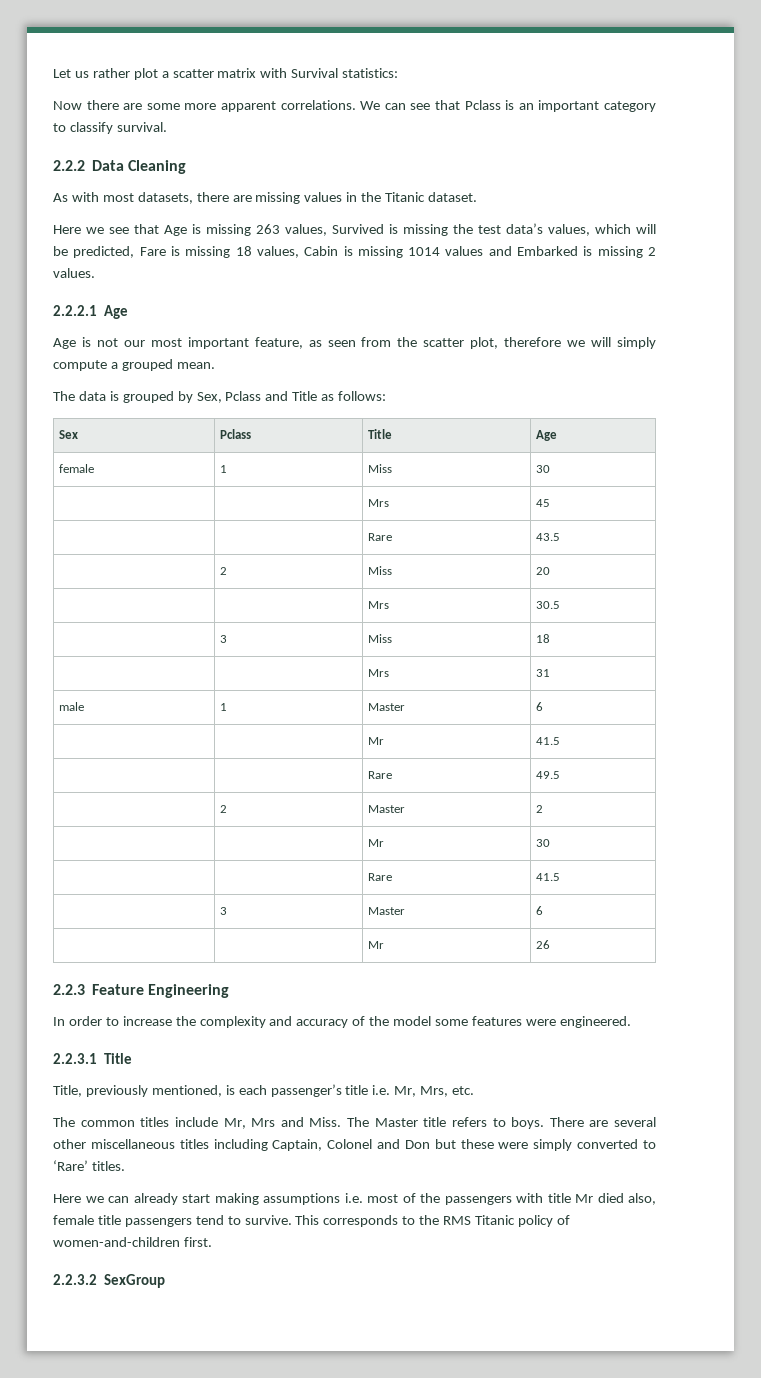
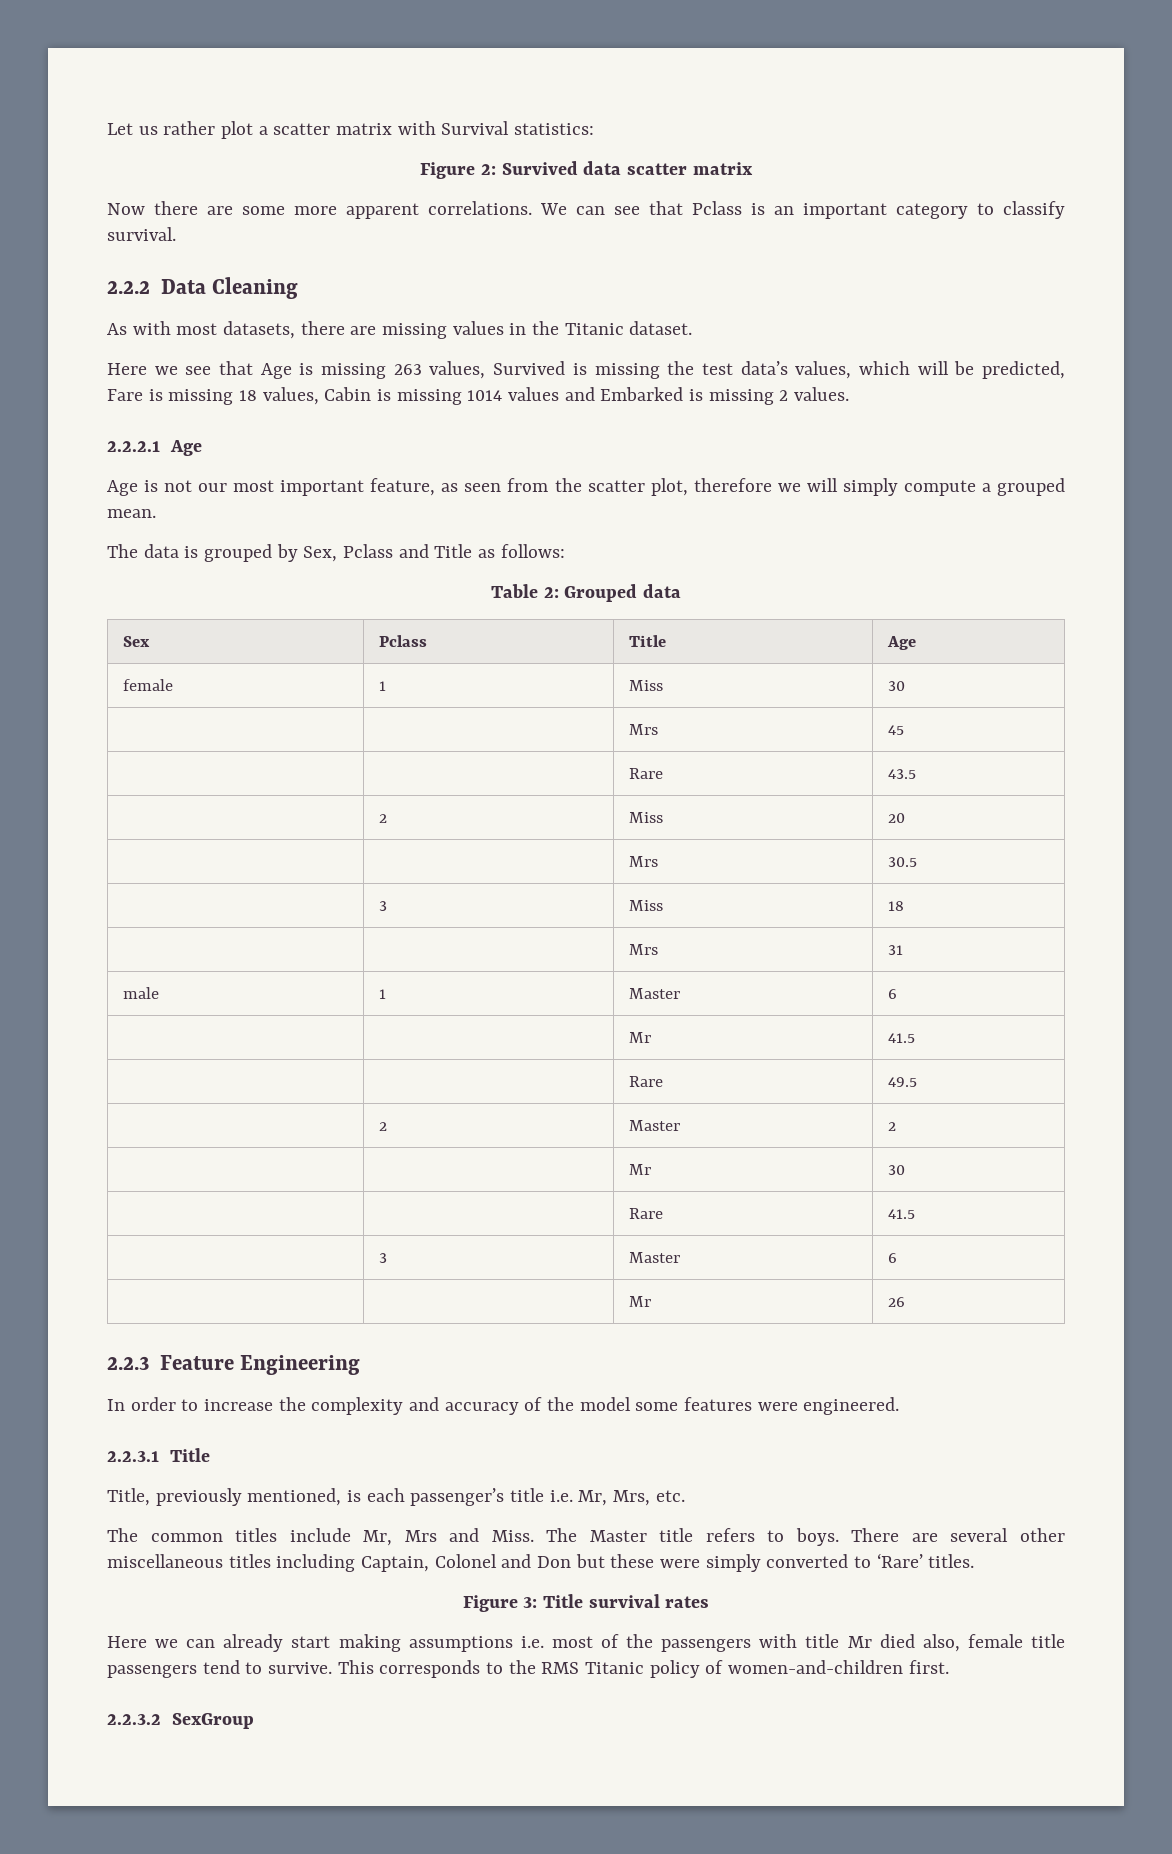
(399, 73) none -> [420,161,753,179] // Figure 2: Survived data scatter matrix
(387, 396) none -> [490,584,682,602] // Table 2: Grouped data
(125, 1166) none -> [462,1594,710,1612] // Figure 3: Title survival rates

